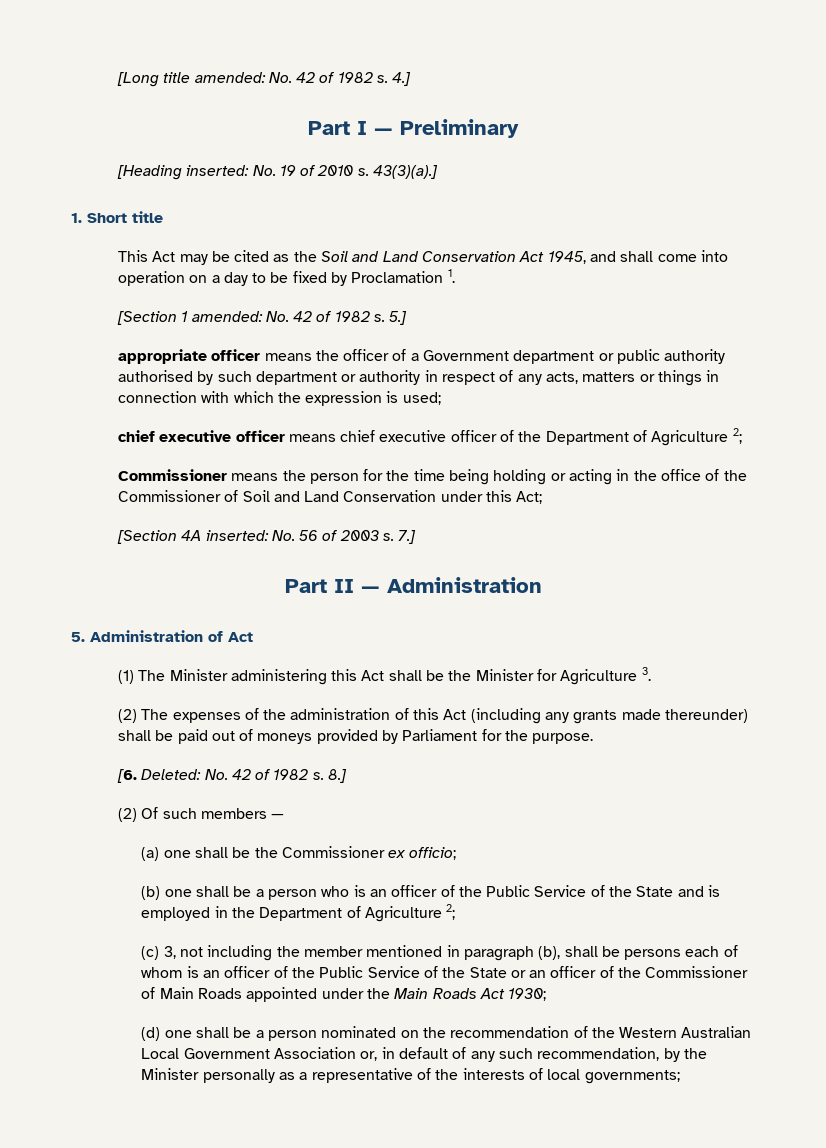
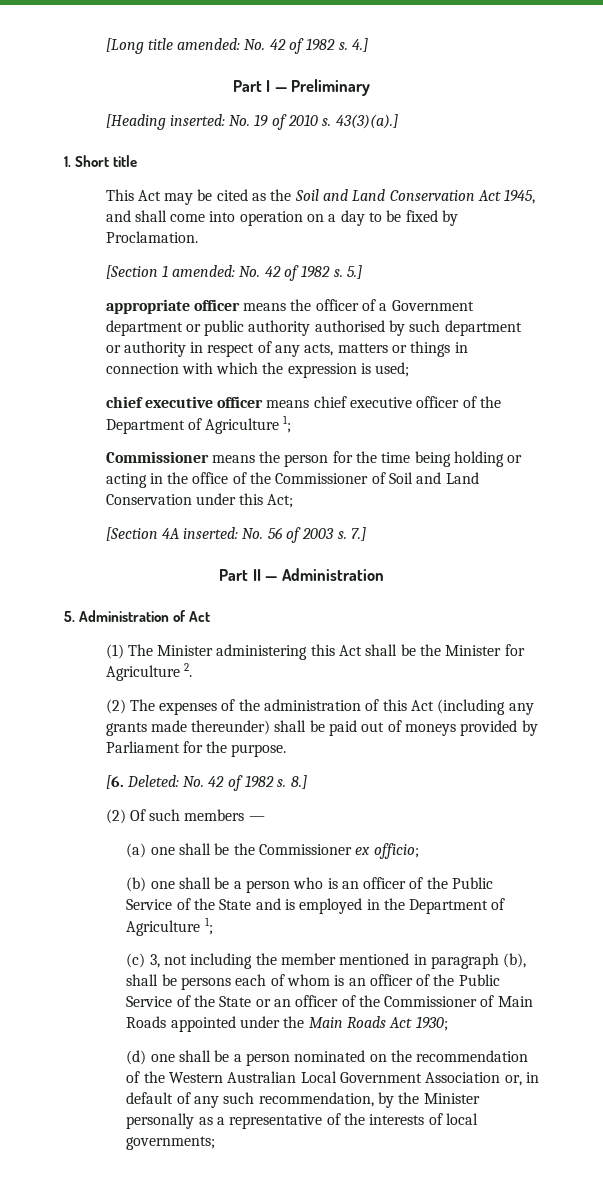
[351,269,455,283] Proclamation 1. -> [105,231,198,243] Proclamation.
[732,428,742,444] 2; -> [283,415,292,433] 1;
[641,667,651,681] 3. -> [183,663,192,677] 2.
[446,904,456,920] 2; -> [204,917,213,935] 1;

